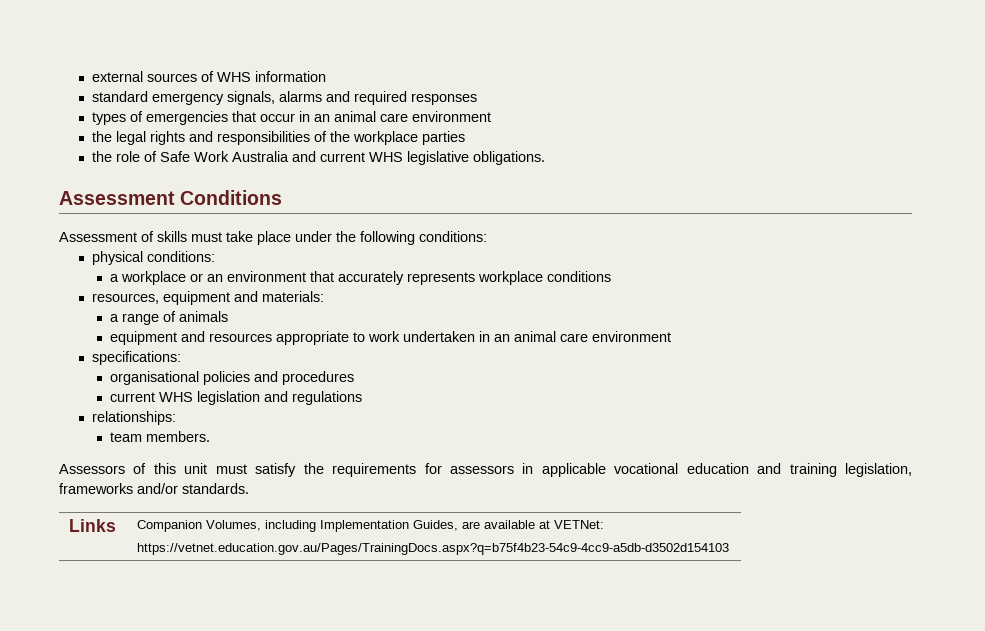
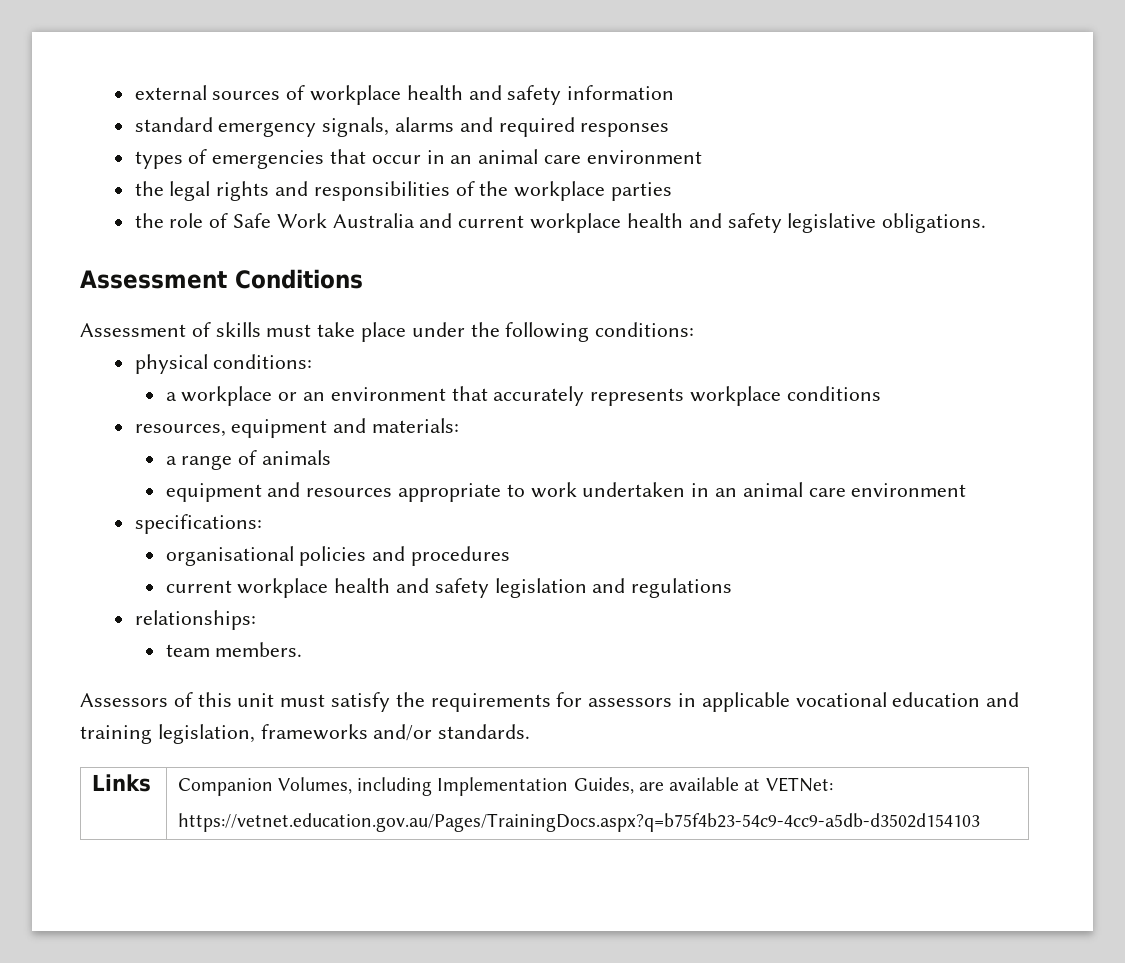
[217,72,252,82] WHS -> [310,85,562,105] workplace health and safety
[369,152,404,162] WHS -> [530,213,782,233] workplace health and safety
[158,392,193,402] WHS -> [237,578,489,598] workplace health and safety

